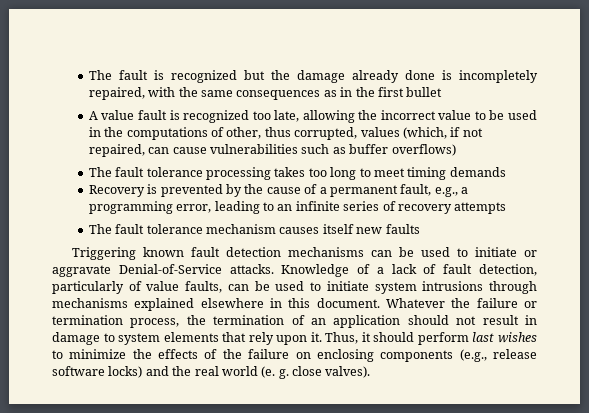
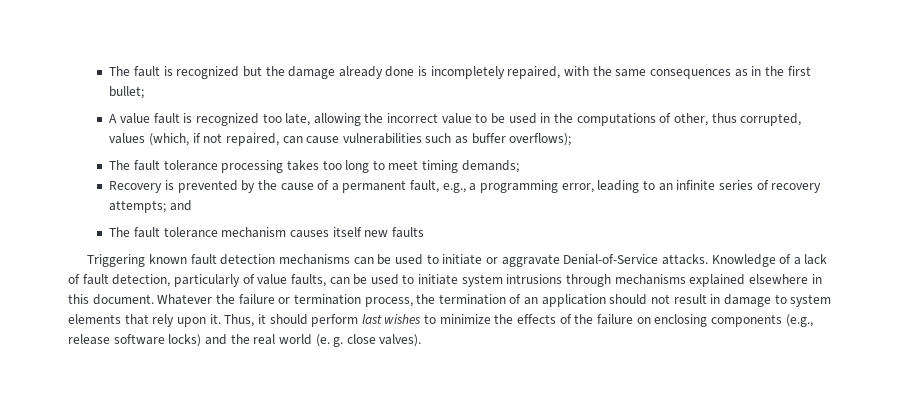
[406,87,443,97] bullet -> [109,86,145,99] bullet;
[391,144,456,156] overflows) -> [509,133,572,146] overflows);
[449,167,506,177] demands -> [461,160,519,173] demands;
[454,202,507,214] attempts -> [109,200,192,213] attempts; and

